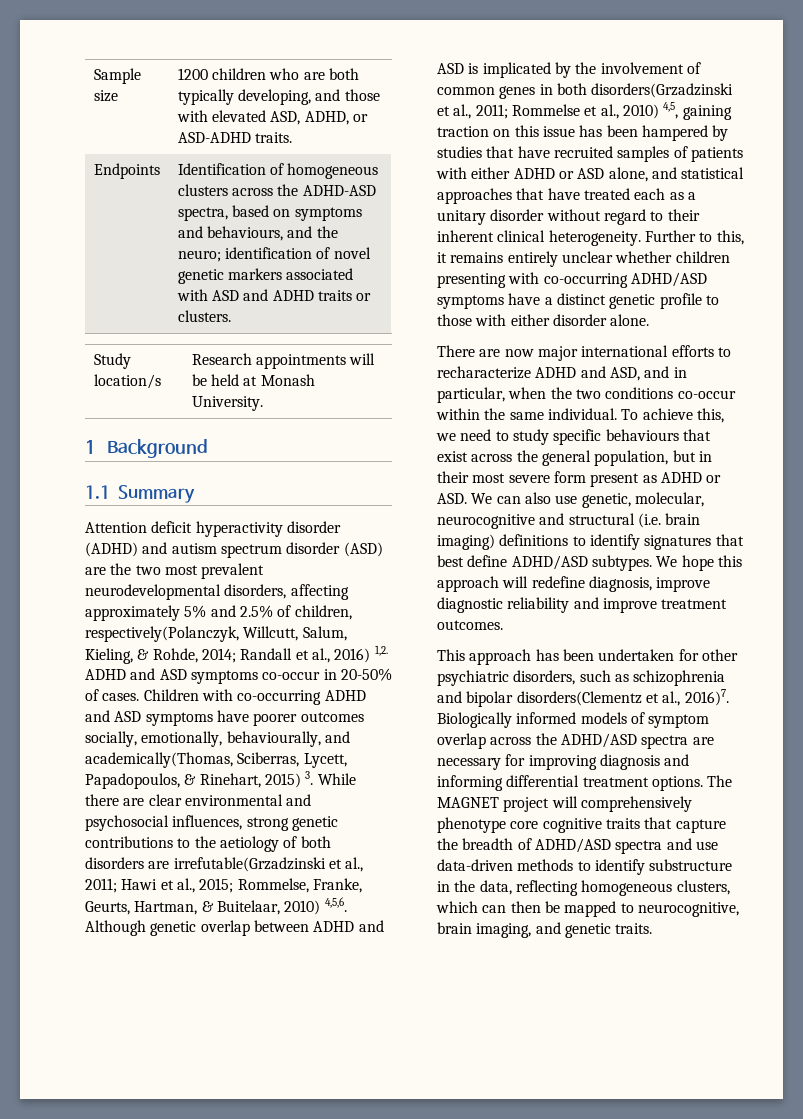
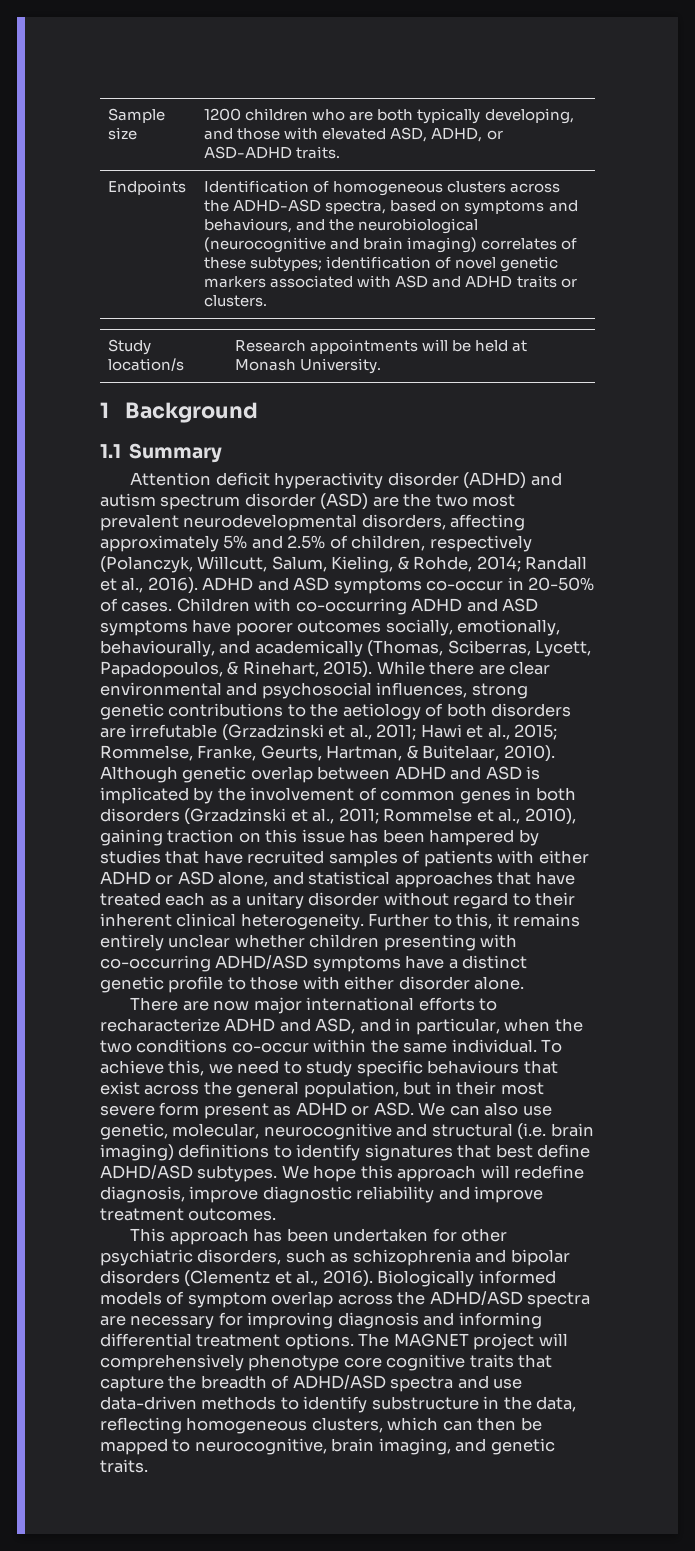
[177,250,221,262] neuro; -> [358,218,479,234] [204,237,578,253] [204,257,323,272] neurobiological (neurocognitive and brain imaging) correlates of these subtypes;
[85,626,239,642] respectively(Polanczyk, -> [429,535,532,552] [100,556,193,573] respectively (Polanczyk,
[334,645,388,663] 2016) 1,2. -> [147,577,198,594] 2016).
[85,752,233,768] academically(Thomas, -> [254,640,444,657] academically (Thomas,
[264,771,314,788] 2015) 3. -> [323,661,373,678] 2015).
[173,857,326,872] irrefutable(Grzadzinski -> [130,724,324,741] irrefutable (Grzadzinski
[284,897,347,915] 2010) 4,5,6. -> [503,745,555,762] 2010).
[591,83,734,98] disorders(Grzadzinski -> [100,808,287,825] disorders (Grzadzinski
[622,102,679,119] 2010) 4,5, -> [524,808,576,825] 2010),
[516,689,729,706] disorders(Clementz et al., 2016)7. -> [100,1270,373,1287] disorders (Clementz et al., 2016).

